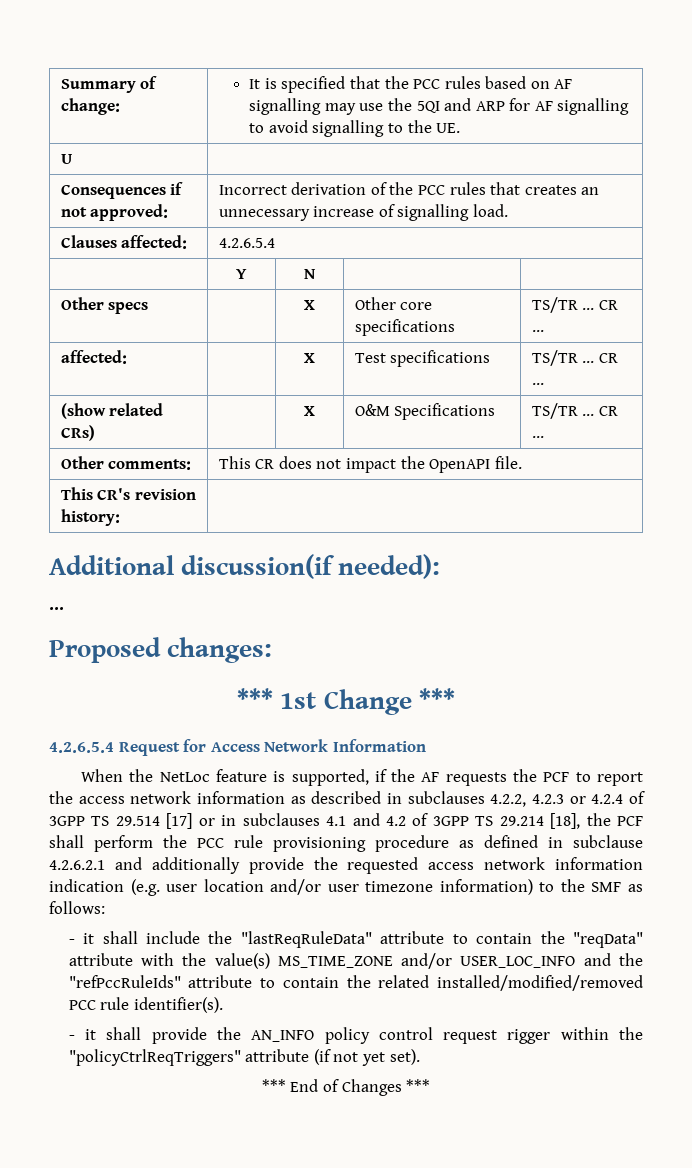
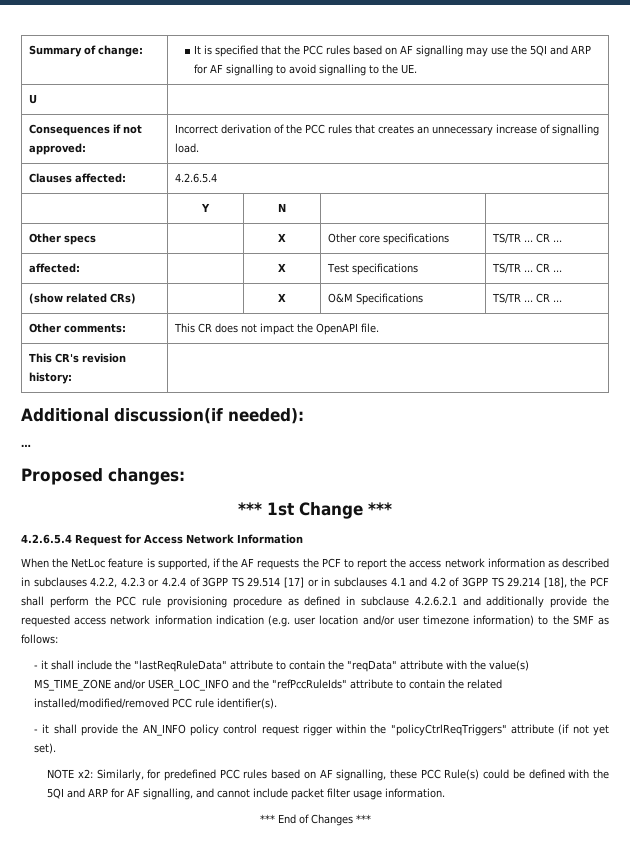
(420, 1057) none -> [47,769,610,781] [47,788,446,800] // NOTE x2: Similarly, for predefined PCC rules based on AF signalling, these PCC Rule(s) could be defined with the 5QI and ARP for AF signalling, and cannot include packet filter usage information.

